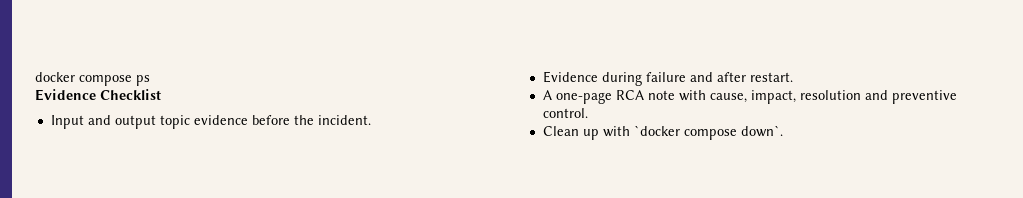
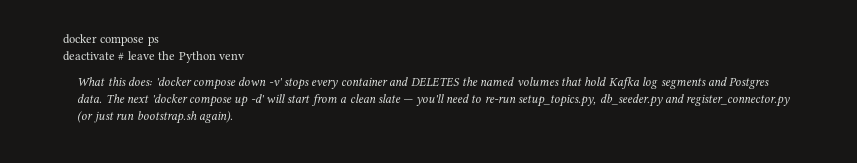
[35,89,161,101] [50,115,371,129] [542,71,793,86] [542,90,957,104] [542,108,588,118] [542,125,783,140] Evidence Checklist // Input and output topic evidence before the incident. // Evidence during failure and after restart. // A one-page RCA note with cause, impact, resolution and preventive control. // Clean up with `docker compose down`. -> [63,51,245,63] [77,77,770,90] [77,94,791,107] [77,111,233,124] deactivate # leave the Python venv // What this does: 'docker compose down -v' stops every container and DELETES the named volumes that hold Kafka log segments and Postgres data. The next 'docker compose up -d' will start from a clean slate — you'll need to re-run setup_topics.py, db_seeder.py and register_connector.py (or just run bootstrap.sh again).

